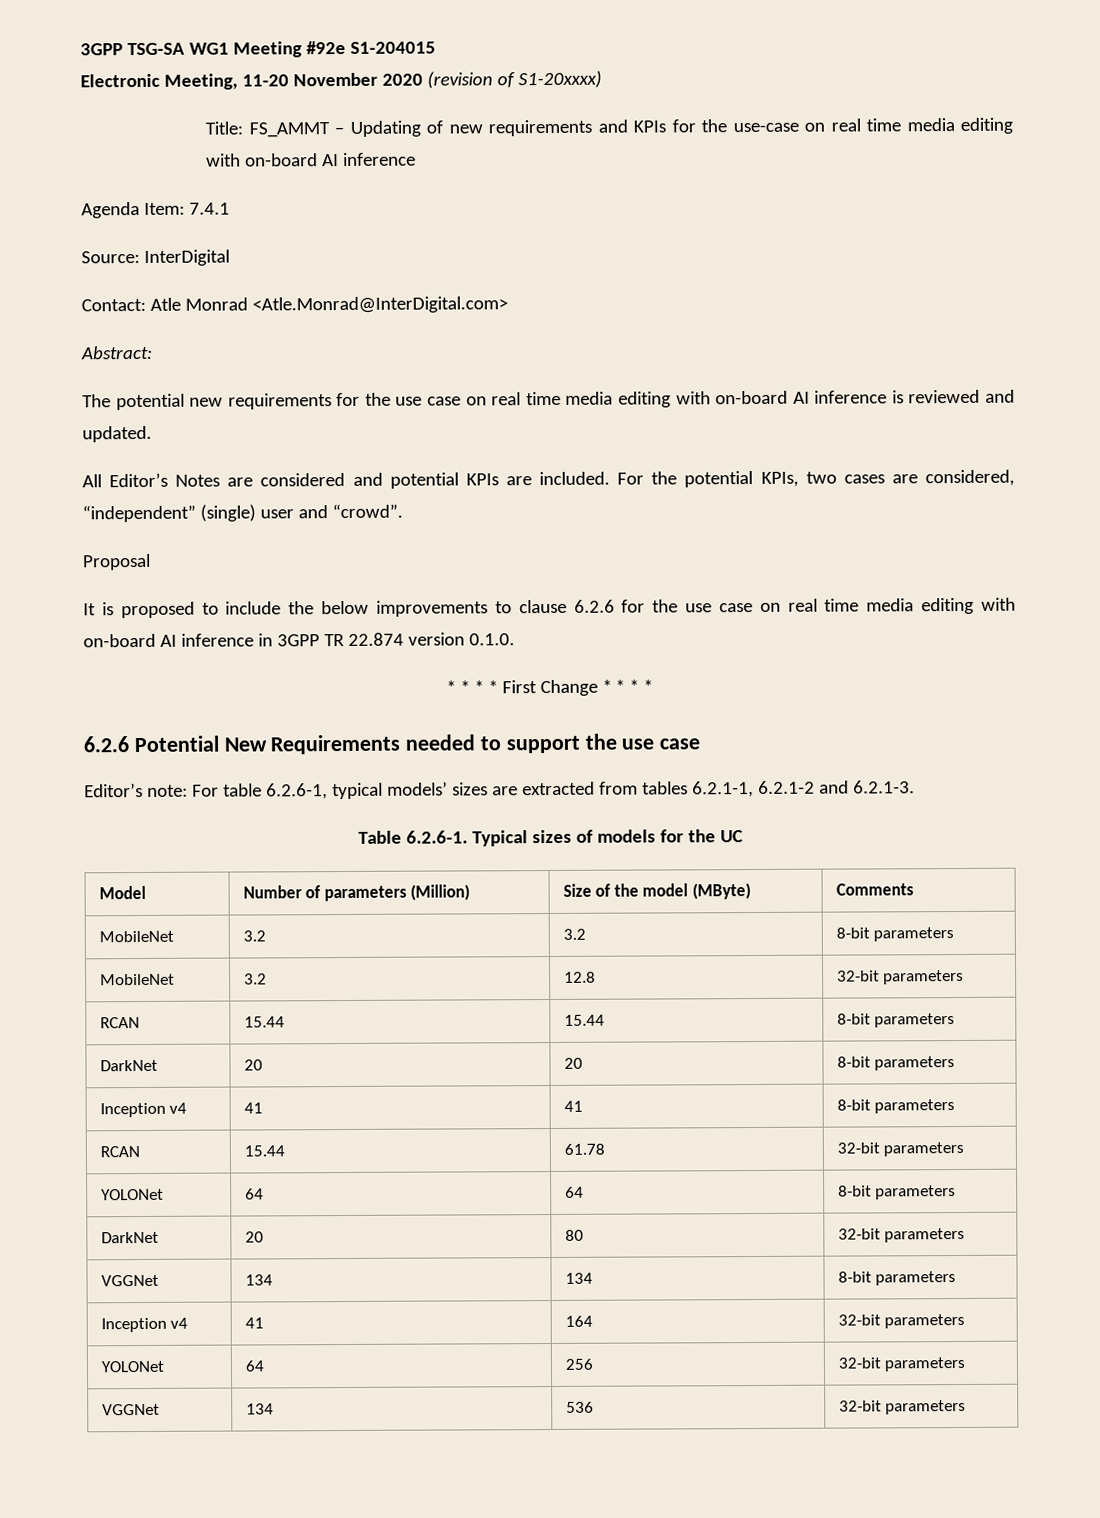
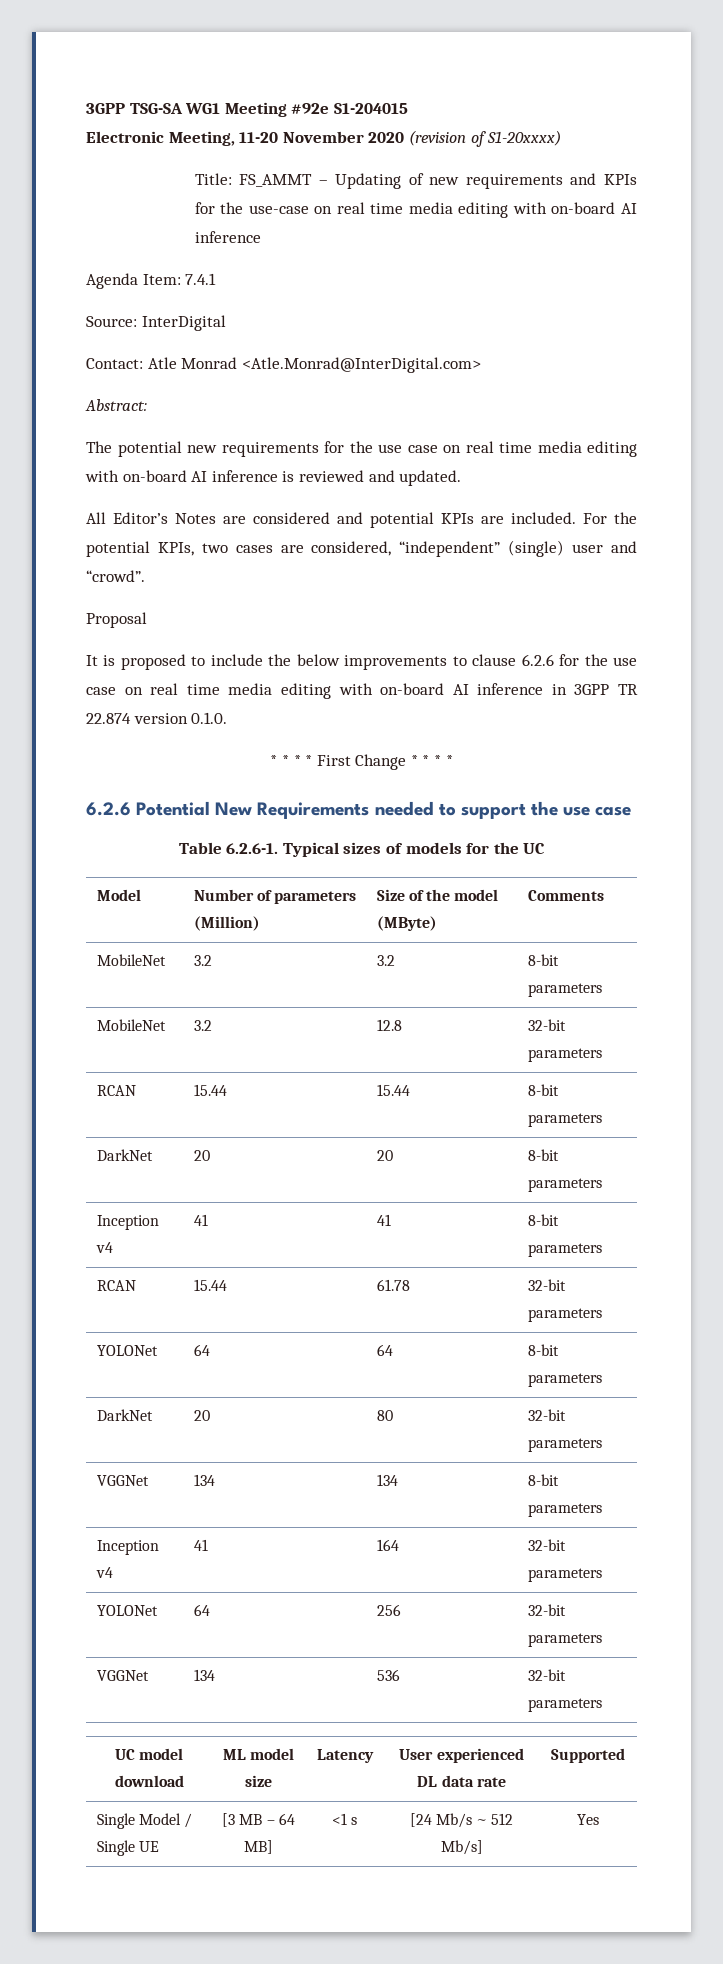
[84,780,915,800] // Editor’s note: For table 6.2.6-1, typical models’ sizes are extracted from tables 6.2.1-1, 6.2.1-2 and 6.2.1-3. -> (632, 811) none
(967, 1407) none -> [114,1748,184,1760] [114,1775,184,1787] [222,1748,295,1760] [245,1775,272,1787] [316,1749,374,1763] [399,1748,524,1763] [417,1775,506,1787] [551,1748,625,1763] [96,1813,192,1829] [96,1840,159,1856] [222,1813,295,1827] [244,1840,273,1854] [331,1813,358,1825] [409,1813,514,1828] [440,1840,483,1855] [577,1814,599,1825] // UC model download | ML model size | Latency | User experienced DL data rate | Supported // Single Model / Single UE | [3 MB – 64 MB] | <1 s | [24 Mb/s ~ 512 Mb/s] | Yes

